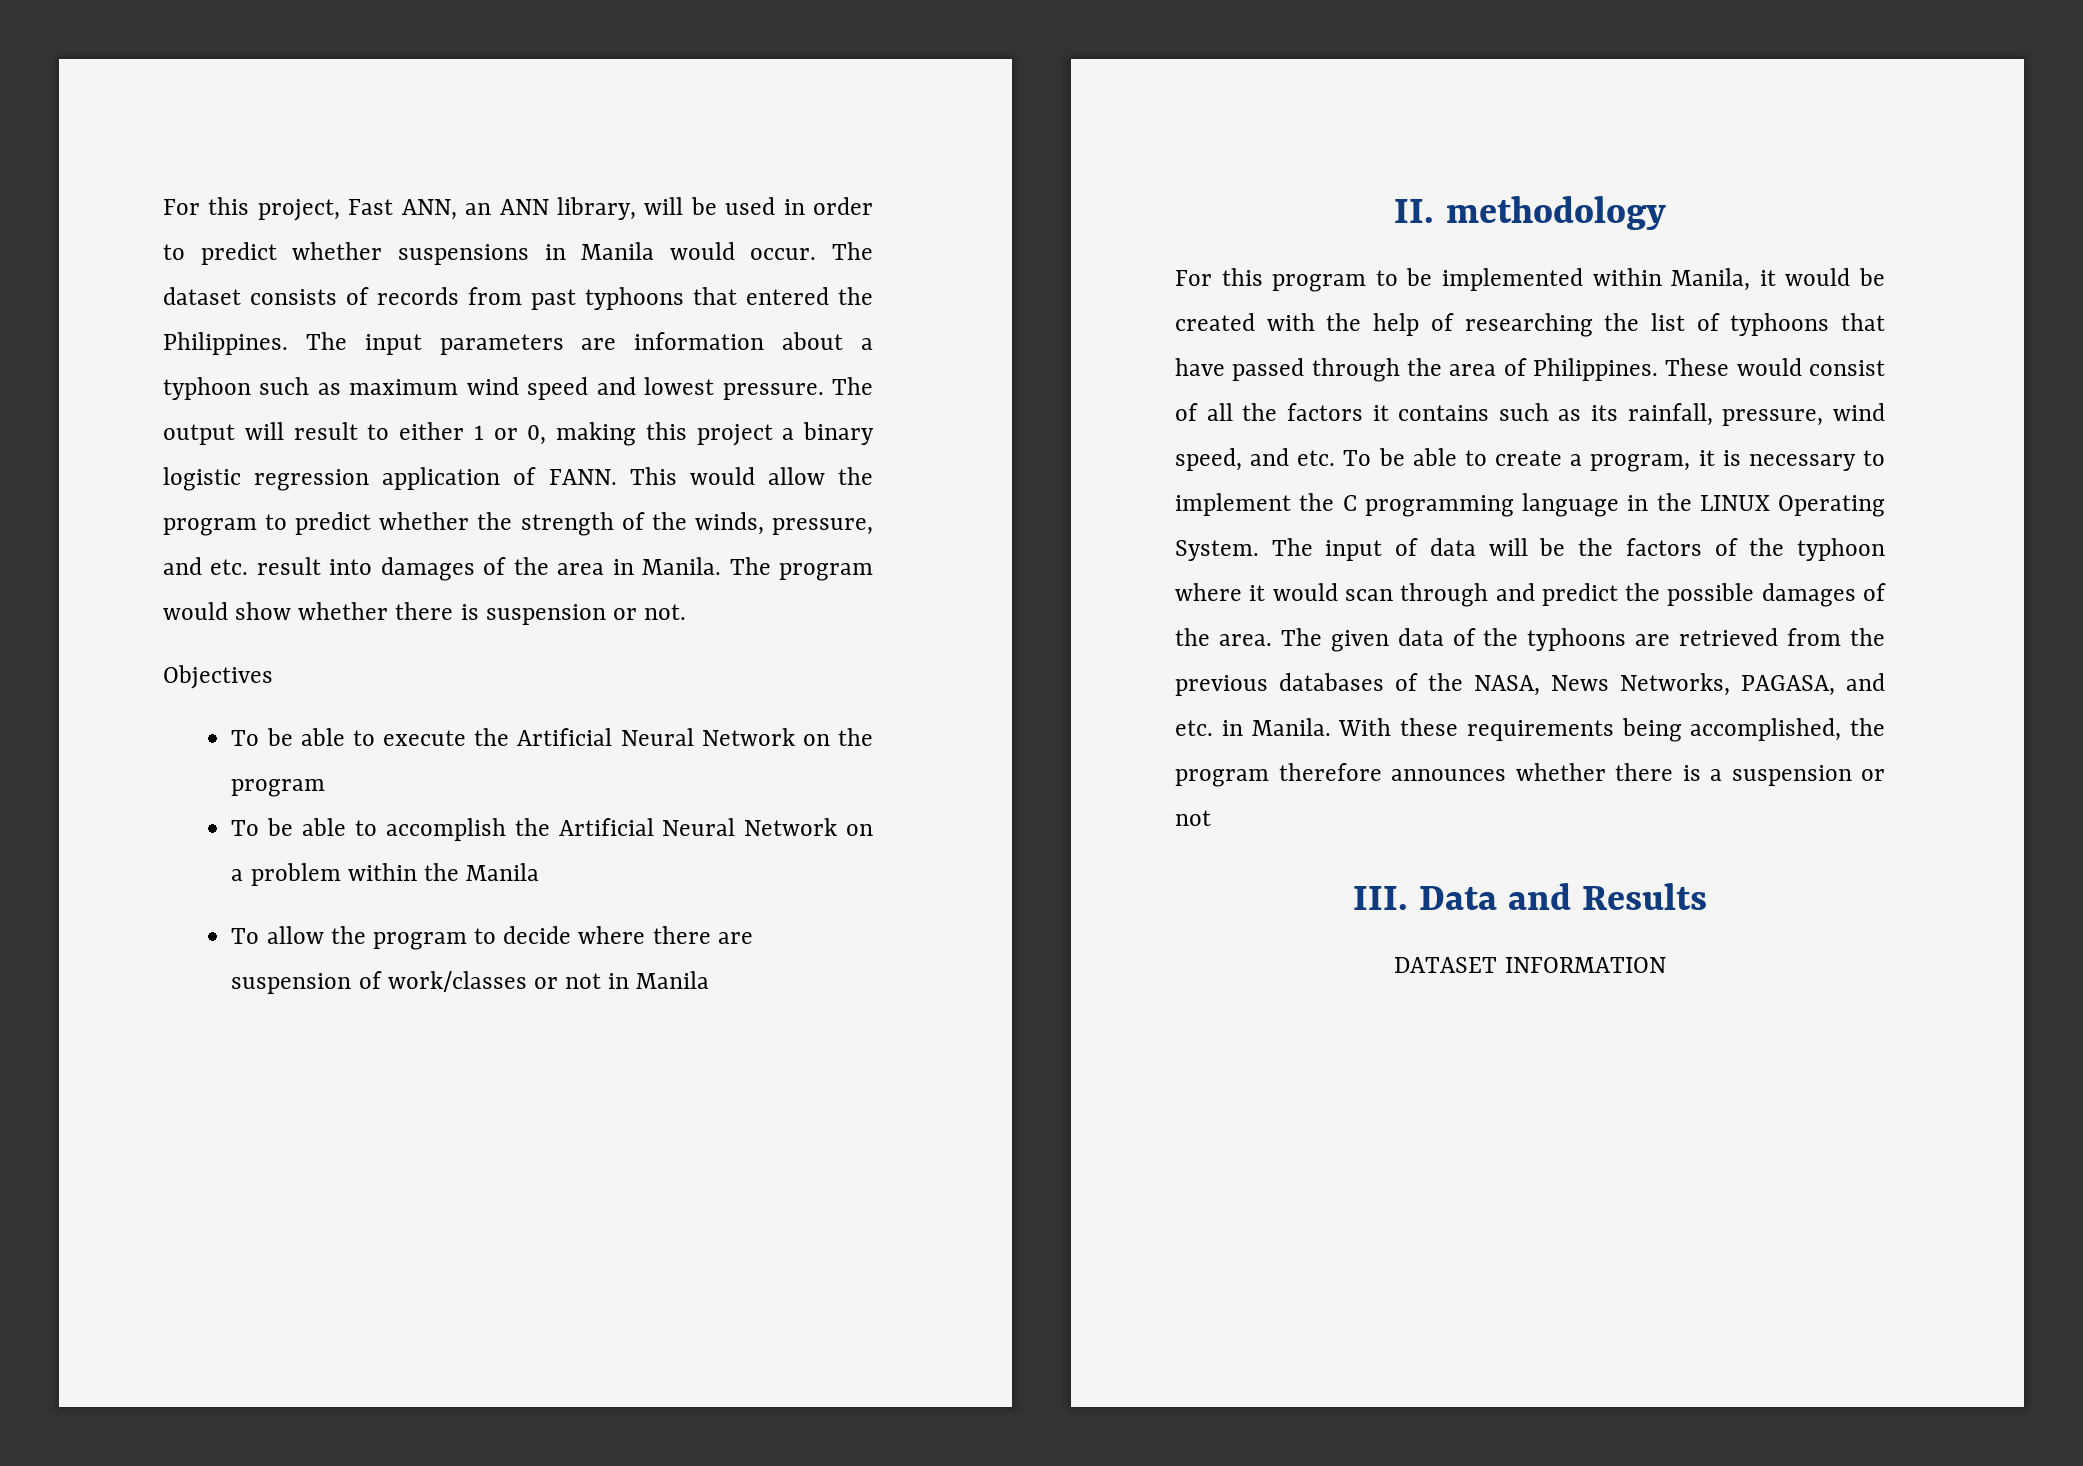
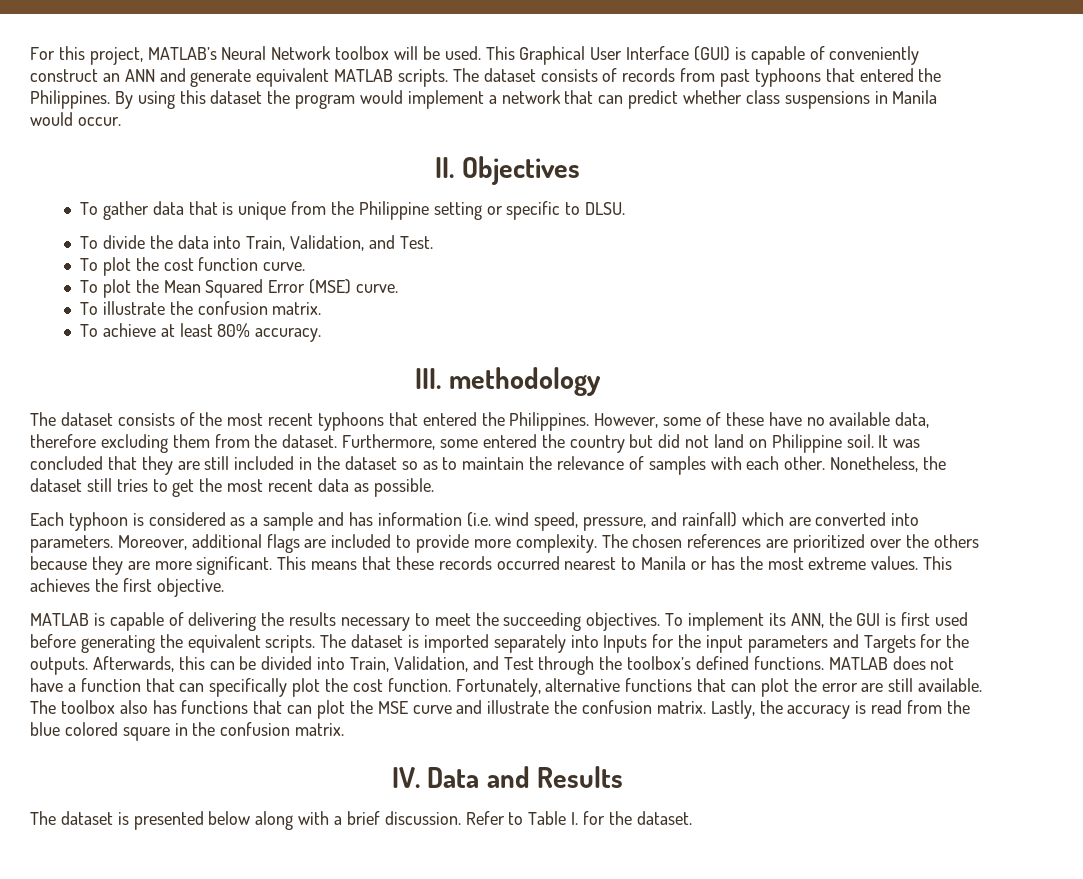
[348,197,873,220] [163,242,817,265] Fast ANN, an ANN library, will be used in order to predict whether suspensions in Manila would occur. -> [147,46,920,65] [30,68,449,87] MATLAB’s Neural Network toolbox will be used. This Graphical User Interface (GUI) is capable of conveniently construct an ANN and generate equivalent MATLAB scripts.
[305,332,873,355] [163,377,874,400] [163,422,874,446] [163,467,873,491] [163,512,873,536] [163,557,873,581] [163,602,687,625] [163,665,273,689] [231,728,874,746] [231,779,326,797] [231,818,873,841] [231,863,540,886] [231,926,753,950] [231,971,710,994] [1394,196,1666,230] [1175,268,1885,292] [1175,313,1885,337] [1175,358,1885,382] [1175,403,1885,426] [1175,448,1885,472] [1175,493,1885,517] [1175,538,1885,561] [1175,583,1886,607] [1175,628,1885,652] [1175,673,1885,696] [1175,718,1885,742] [1175,763,1885,787] [1175,810,1211,826] [1352,883,1708,910] [1394,957,1666,973] The input parameters are information about a typhoon such as maximum wind speed and lowest pressure. The output will result to either 1 or 0, making this project a binary logistic regression application of FANN. This would allow the program to predict whether the strength of the winds, pressure, and etc. result into damages of the area in Manila. The program would show whether there is suspension or not. // Objectives // To be able to execute the Artificial Neural Network on the program // To be able to accomplish the Artificial Neural Network on a problem within the Manila // To allow the program to decide where there are suspension of work/classes or not in Manila // II. methodology // For this program to be implemented within Manila, it would be created with the help of researching the list of typhoons that have passed through the area of Philippines. These would consist of all the factors it contains such as its rainfall, pressure, wind speed, and etc. To be able to create a program, it is necessary to implement the C programming language in the LINUX Operating System. The input of data will be the factors of the typhoon where it would scan through and predict the possible damages of the area. The given data of the typhoons are retrieved from the previous databases of the NASA, News Networks, PAGASA, and etc. in Manila. With these requirements being accomplished, the program therefore announces whether there is a suspension or not // III. Data and Results // DATASET INFORMATION -> [114,90,938,109] [30,112,121,126] [435,156,580,185] [79,201,626,220] [79,235,433,251] [79,257,306,276] [79,279,398,298] [79,301,322,315] [79,323,322,342] [415,367,601,396] [30,412,930,431] [30,434,921,453] [30,456,947,475] [30,478,434,497] [30,512,920,531] [30,534,979,553] [30,556,953,575] [30,578,224,597] [30,612,969,631] [30,634,970,653] [30,656,955,675] [30,678,983,697] [30,700,970,719] [30,722,345,741] [391,766,624,788] [30,811,692,830] By using this dataset the program would implement a network that can predict whether class suspensions in Manila would occur. // II. Objectives // To gather data that is unique from the Philippine setting or specific to DLSU. // To divide the data into Train, Validation, and Test. // To plot the cost function curve. // To plot the Mean Squared Error (MSE) curve. // To illustrate the confusion matrix. // To achieve at least 80% accuracy. // III. methodology // The dataset consists of the most recent typhoons that entered the Philippines. However, some of these have no available data, therefore excluding them from the dataset. Furthermore, some entered the country but did not land on Philippine soil. It was concluded that they are still included in the dataset so as to maintain the relevance of samples with each other. Nonetheless, the dataset still tries to get the most recent data as possible. // Each typhoon is considered as a sample and has information (i.e. wind speed, pressure, and rainfall) which are converted into parameters. Moreover, additional flags are included to provide more complexity. The chosen references are prioritized over the others because they are more significant. This means that these records occurred nearest to Manila or has the most extreme values. This achieves the first objective. // MATLAB is capable of delivering the results necessary to meet the succeeding objectives. To implement its ANN, the GUI is first used before generating the equivalent scripts. The dataset is imported separately into Inputs for the input parameters and Targets for the outputs. Afterwards, this can be divided into Train, Validation, and Test through the toolbox’s defined functions. MATLAB does not have a function that can specifically plot the cost function. Fortunately, alternative functions that can plot the error are still available. The toolbox also has functions that can plot the MSE curve and illustrate the confusion matrix. Lastly, the accuracy is read from the blue colored square in the confusion matrix. // IV. Data and Results // The dataset is presented below along with a brief discussion. Refer to Table I. for the dataset.

